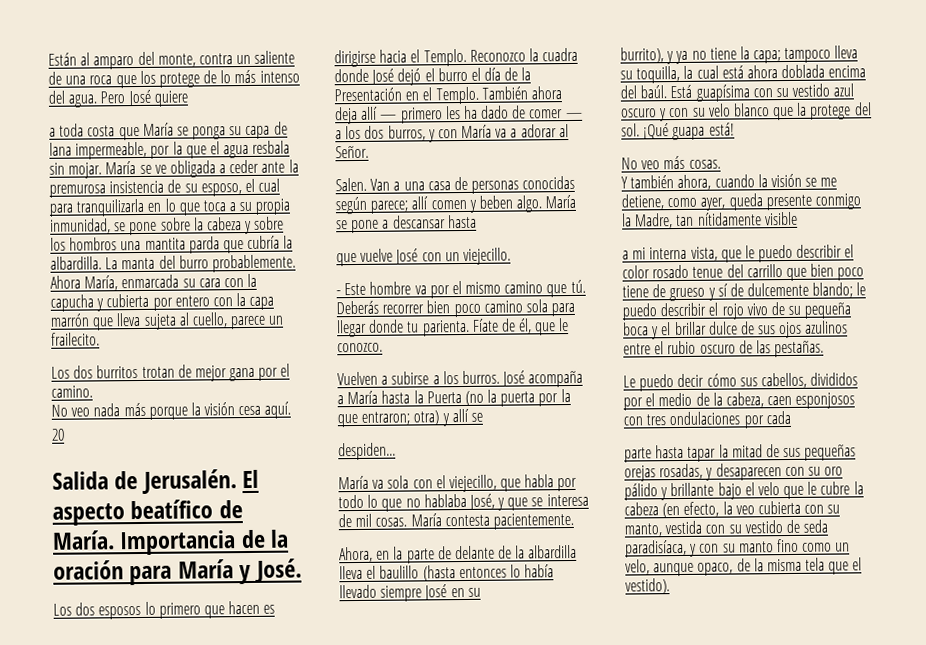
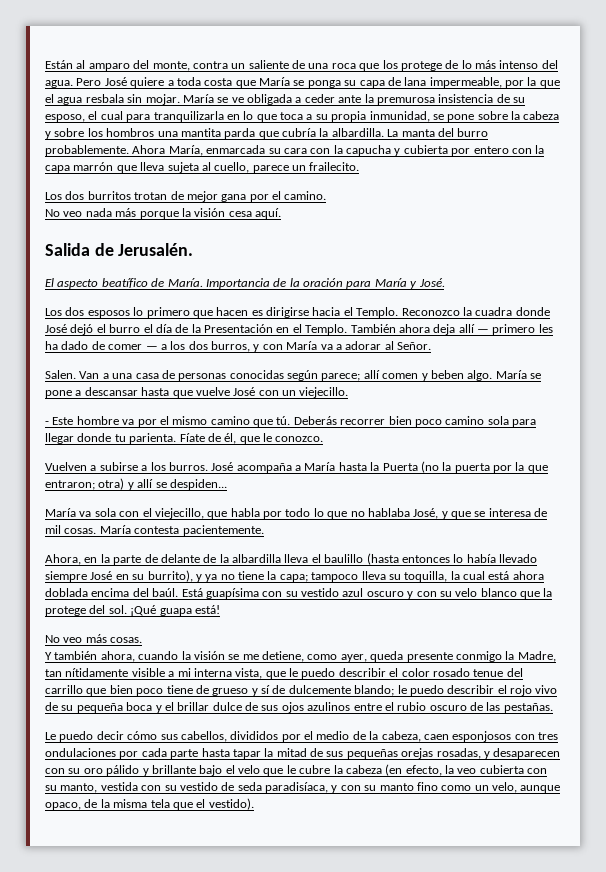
(188, 98) // -> (165, 82) none
[51,428,65,441] // 20 -> (281, 213) none
(237, 481) none -> (194, 249) //
(477, 221) // -> (170, 391) none
(483, 417) // -> (167, 485) none
(481, 592) // -> (145, 577) none
(798, 218) // -> (165, 672) none
(791, 417) // -> (167, 752) none

